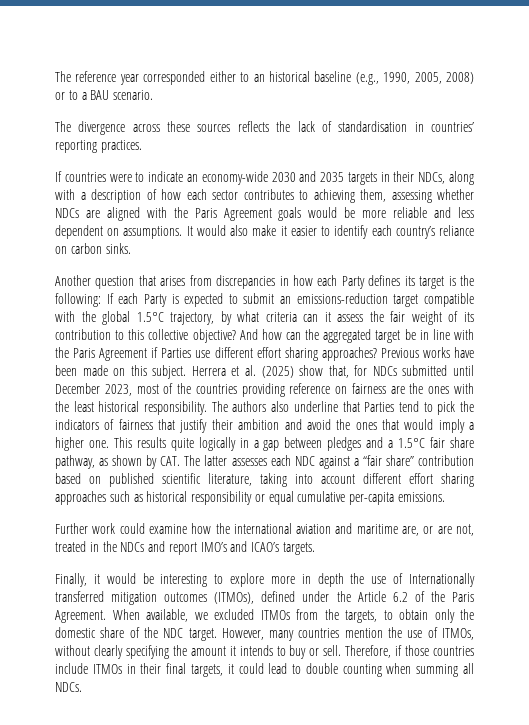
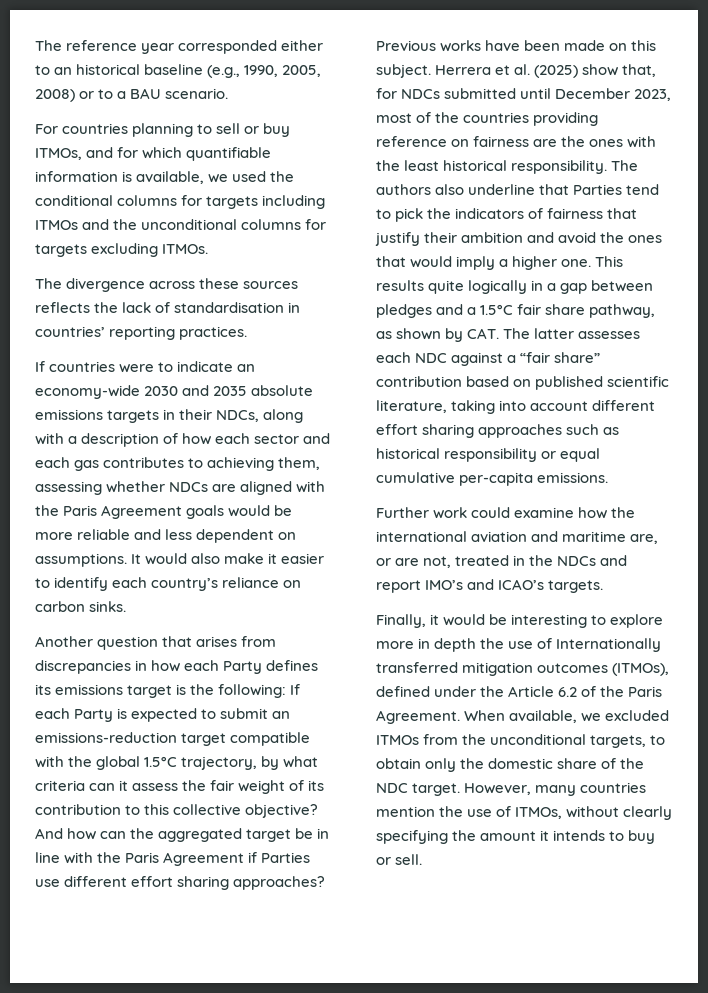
(154, 95) none -> [35,123,291,137] [35,147,272,161] [35,171,295,184] [35,195,326,209] [35,219,327,230] [35,243,209,257] // For countries planning to sell or buy ITMOs, and for which quantifiable information is available, we used the conditional columns for targets including ITMOs and the unconditional columns for targets excluding ITMOs.
(345, 177) none -> [251,385,314,396] [35,409,103,420] absolute emissions
(238, 195) none -> [303,433,331,444] [35,457,100,471] and each gas
(415, 281) none -> [55,684,124,695] emissions
(339, 614) none -> [490,734,587,745] unconditional
[345,645,474,658] [55,663,474,677] [55,682,82,692] Therefore, if those countries include ITMOs in their final targets, it could lead to double counting when summing all NDCs. -> (423, 859) none

